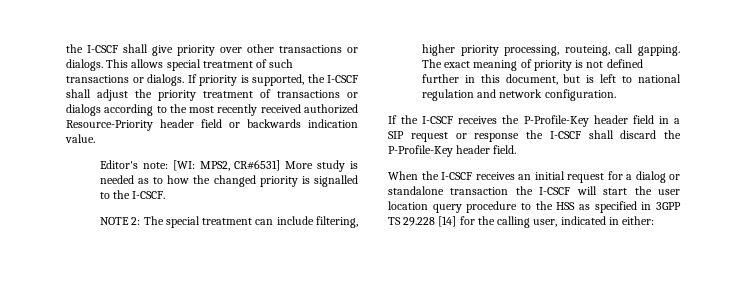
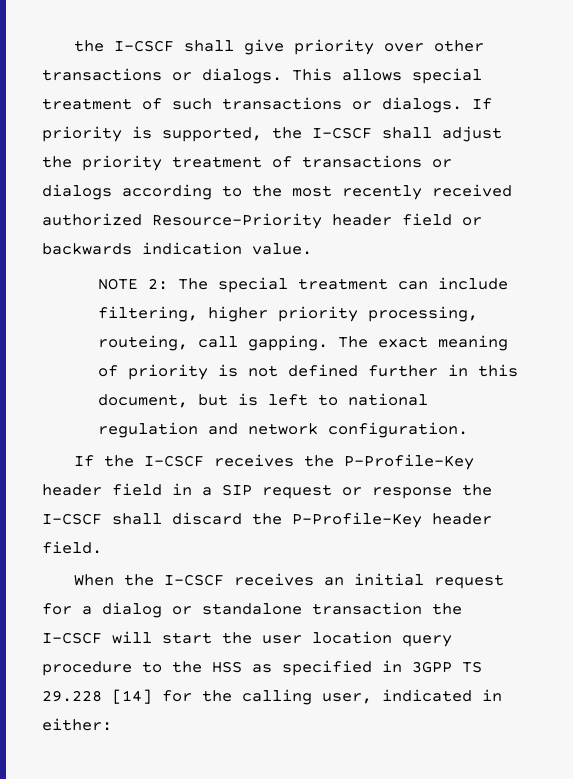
[99,160,358,172] [99,175,358,187] [99,190,166,199] // Editor's note: [WI: MPS2, CR#6531] More study is needed as to how the changed priority is signalled to the I-CSCF. -> (312, 249) none

